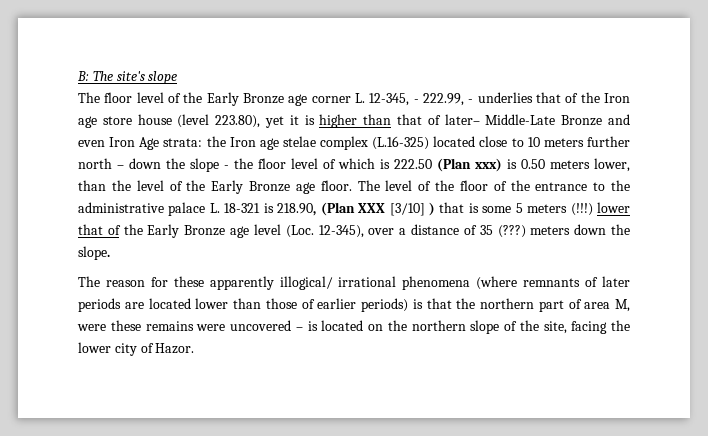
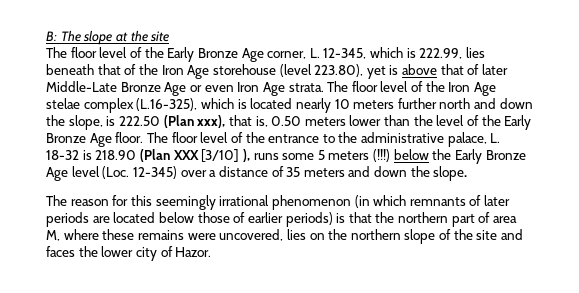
[116,71,178,84] site's slope -> [83,30,170,45] slope at the site
[288,92,630,106] [78,114,480,128] age corner L. 12-345, - 222.99, - underlies that of the Iron age store house (level 223.80), yet it is higher than that of later– -> [241,47,486,62] [46,64,509,79] Age corner, L. 12-345, which is 222.99, lies beneath that of the Iron Age storehouse (level 223.80), yet is above that of later
[608,114,630,125] and -> [164,82,202,96] Age or
[163,136,279,150] strata: the Iron age -> [288,81,497,96] strata. The floor level of the Iron Age
[372,136,524,150] (L.16-325) located close to -> [136,98,331,113] (L.16-325), which is located nearly
[117,158,517,172] – down the slope - the floor level of which is 222.50 (Plan xxx) is -> [474,98,533,109] [46,115,268,130] and down the slope, is 222.50 (Plan xxx), that is,
[594,158,630,172] lower, -> [349,115,382,126] lower
[295,182,315,194] age -> [89,133,112,147] Age
[385,180,530,191] level of the floor of the -> [171,132,265,143] floor level of the
[168,202,479,216] palace L. 18-321 is 218.90, (Plan XXX [3/10] ) that is -> [447,132,501,147] [46,149,279,162] palace, L. 18-32 is 218.90 (Plan XXX [3/10] ), runs
[597,202,630,213] [78,224,250,238] lower that of the Early Bronze age -> [393,149,526,164] [46,167,68,181] below the Early Bronze Age
[318,225,364,238] 12-345), -> [132,166,177,179] 12-345)
[497,225,571,238] (???) meters -> [303,166,371,177] meters and
[173,276,518,290] these apparently illogical/ irrational phenomena (where -> [130,195,407,210] this seemingly irrational phenomenon (in which
[195,298,261,309] lower than -> [158,212,194,223] below
[77,324,106,331] were -> [63,229,99,240] where
[230,320,364,331] uncovered – is located -> [219,229,306,241] uncovered, lies
[543,321,608,334] site, facing -> [476,229,524,240] [46,246,75,257] site and faces

